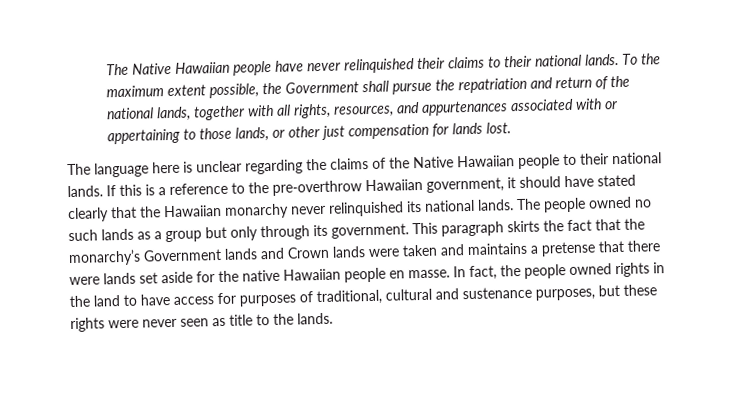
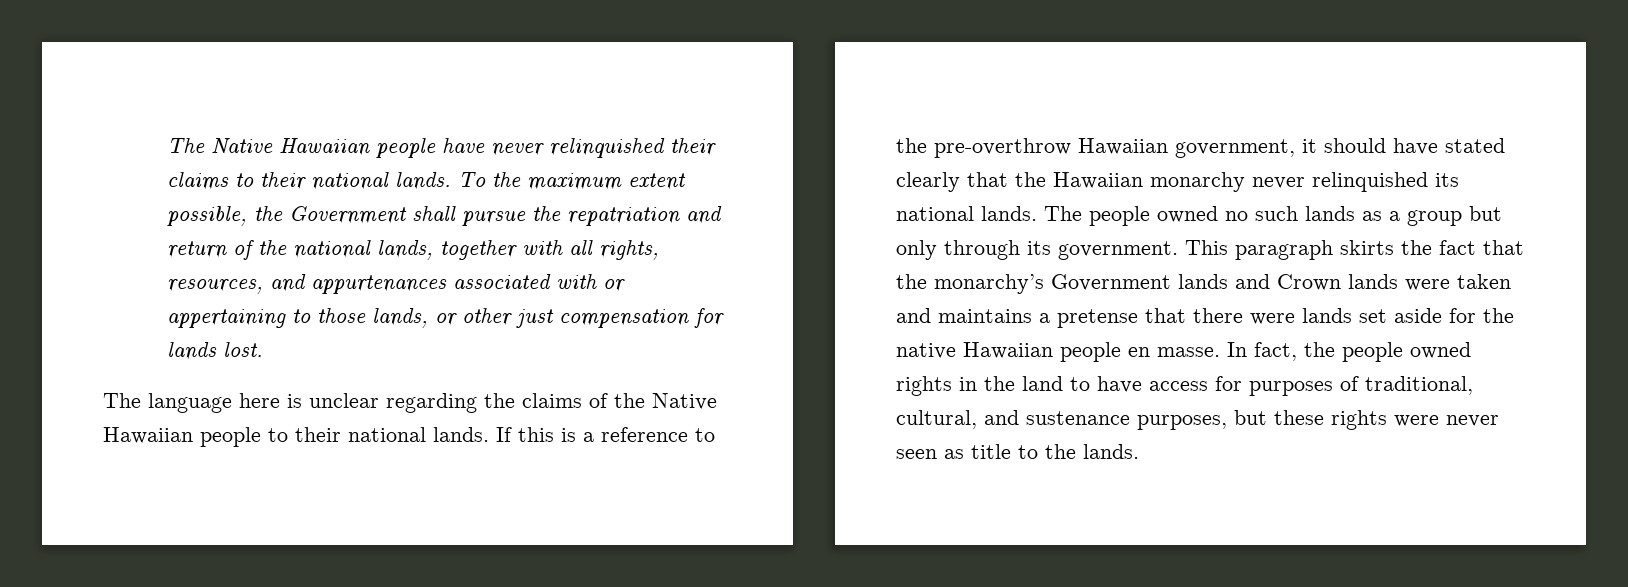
[385,288,432,301] cultural -> [896,410,977,429] cultural,

